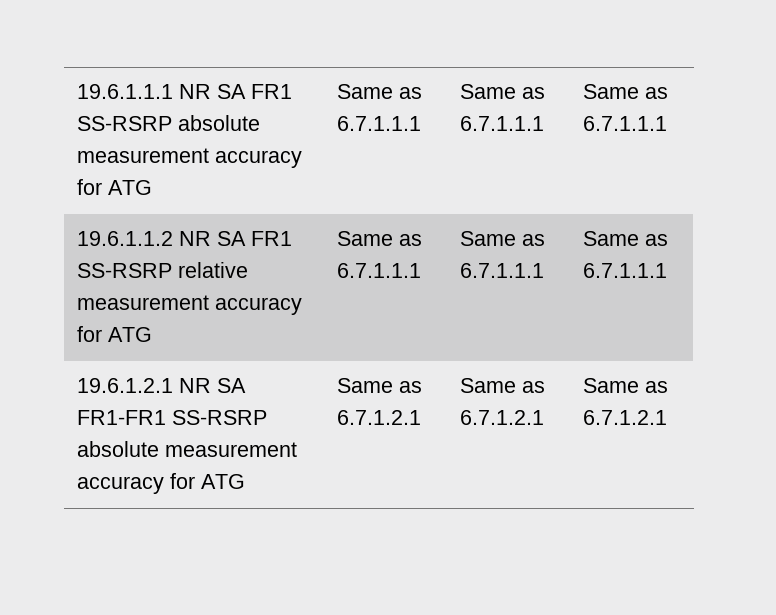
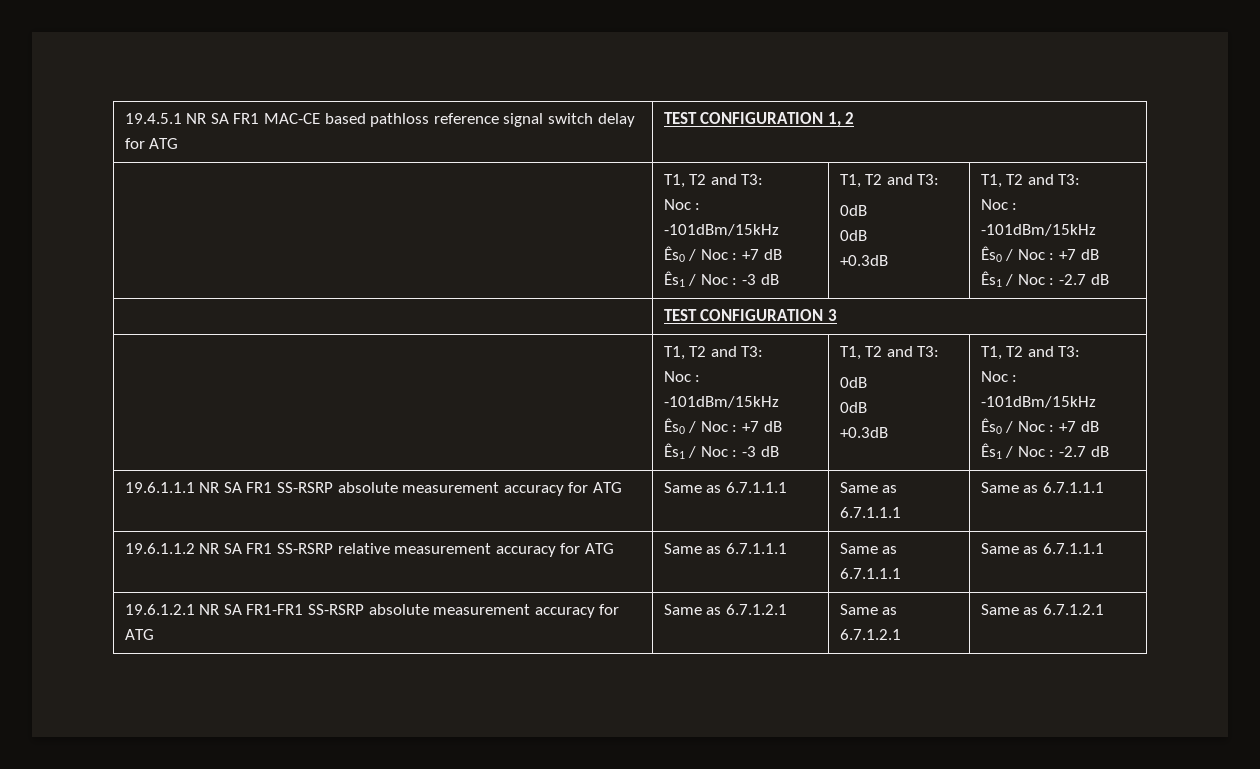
(77, 91) none -> [124,113,635,127] [124,138,179,149] [663,112,855,127] [663,174,764,188] [663,199,701,210] [663,224,779,236] [663,246,782,262] [663,271,779,287] [839,174,940,188] [839,205,867,216] [839,230,867,241] [839,255,888,266] [980,174,1081,188] [980,199,1018,210] [980,224,1096,236] [980,246,1099,262] [980,271,1109,287] [663,309,837,321] [663,346,764,360] [663,371,701,382] [663,396,779,408] [663,418,782,434] [663,443,779,459] [839,346,940,360] [839,377,867,388] [839,402,867,413] [839,427,888,438] [980,346,1081,360] [980,371,1018,382] [980,396,1096,408] [980,418,1099,434] [980,443,1109,459] 19.4.5.1 NR SA FR1 MAC-CE based pathloss reference signal switch delay for ATG | TEST CONFIGURATION 1, 2 // | T1, T2 and T3: // Noc : -101dBm/15kHz // Ês0 / Noc : +7 dB // Ês1 / Noc : -3 dB | T1, T2 and T3: // 0dB // 0dB // +0.3dB | T1, T2 and T3: // Noc : -101dBm/15kHz // Ês0 / Noc : +7 dB // Ês1 / Noc : -2.7 dB // | TEST CONFIGURATION 3 // | T1, T2 and T3: // Noc : -101dBm/15kHz // Ês0 / Noc : +7 dB // Ês1 / Noc : -3 dB | T1, T2 and T3: // 0dB // 0dB // +0.3dB | T1, T2 and T3: // Noc : -101dBm/15kHz // Ês0 / Noc : +7 dB // Ês1 / Noc : -2.7 dB //

